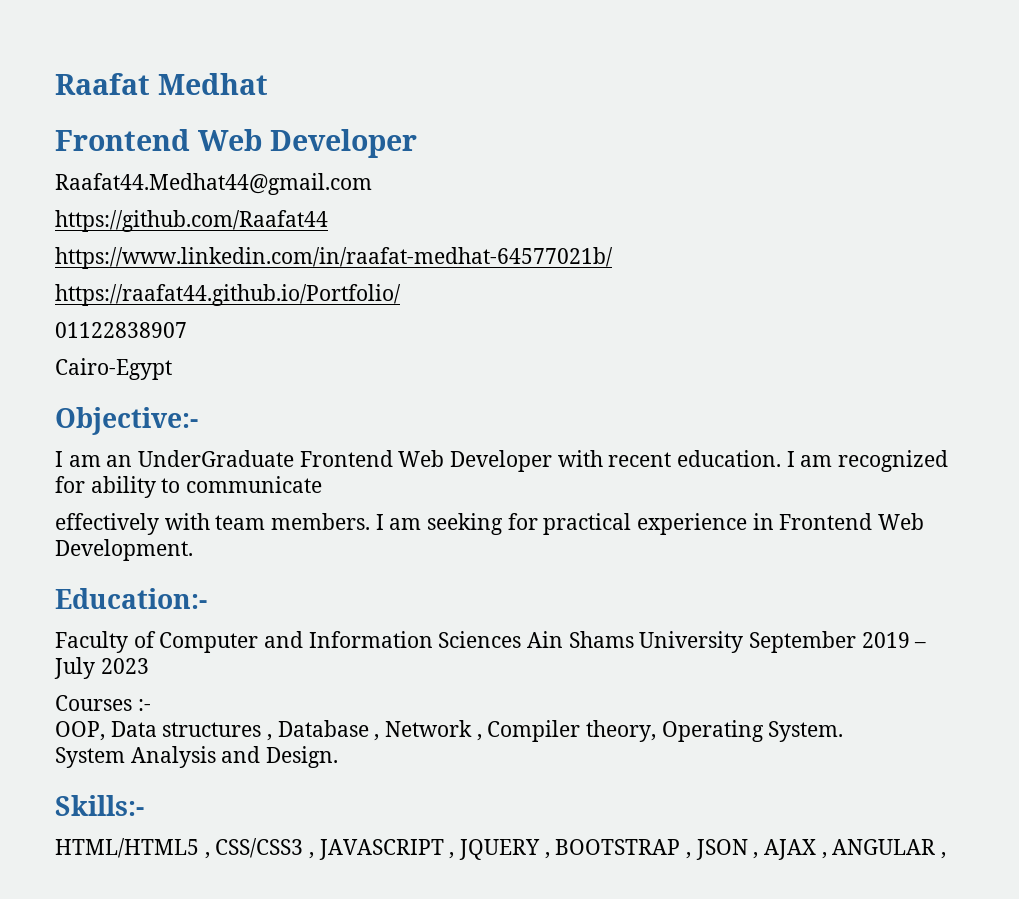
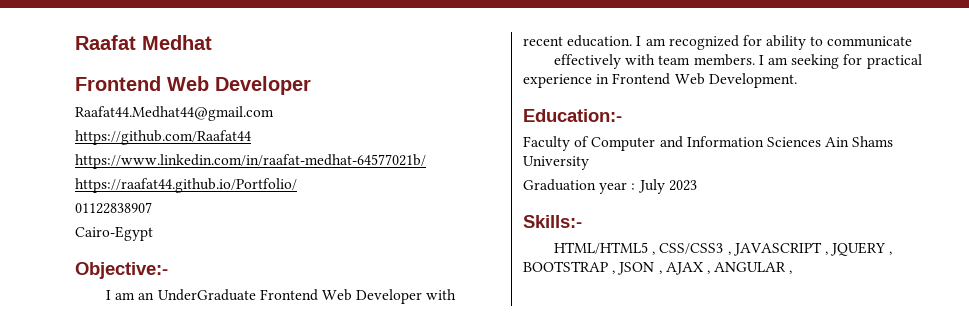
[749,631,927,653] September 2019 – -> [523,179,636,194] // Graduation year :
[55,695,151,711] [55,720,844,742] [55,746,339,768] // Courses :- // OOP, Data structures , Database , Network , Compiler theory, Operating System. // System Analysis and Design. -> (697, 185) none

